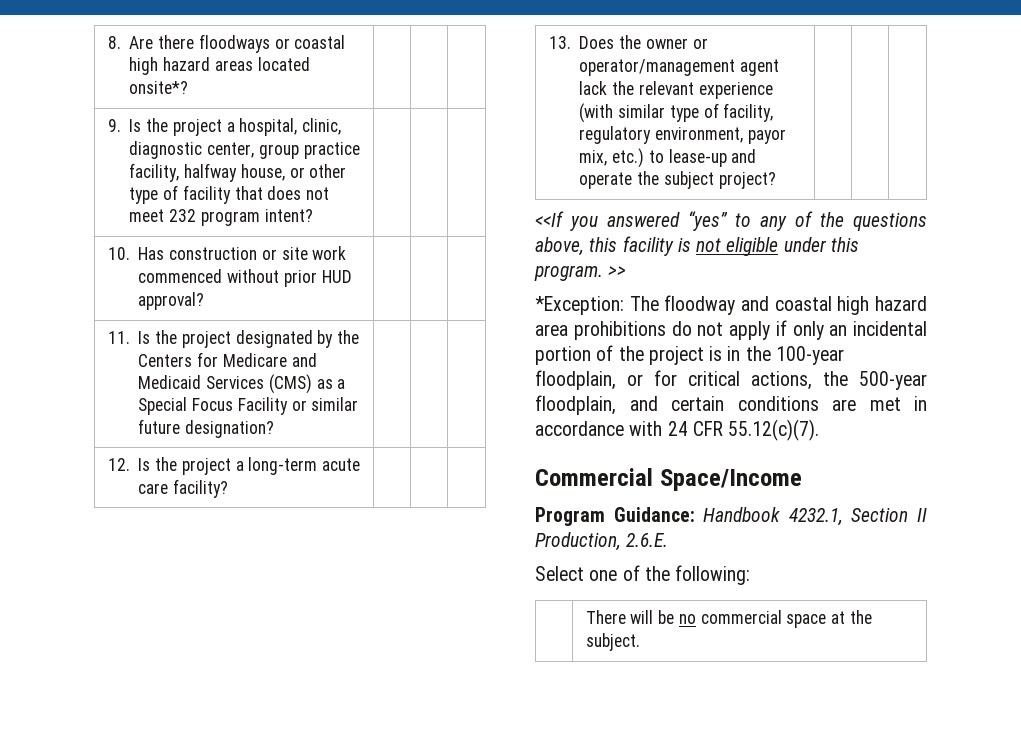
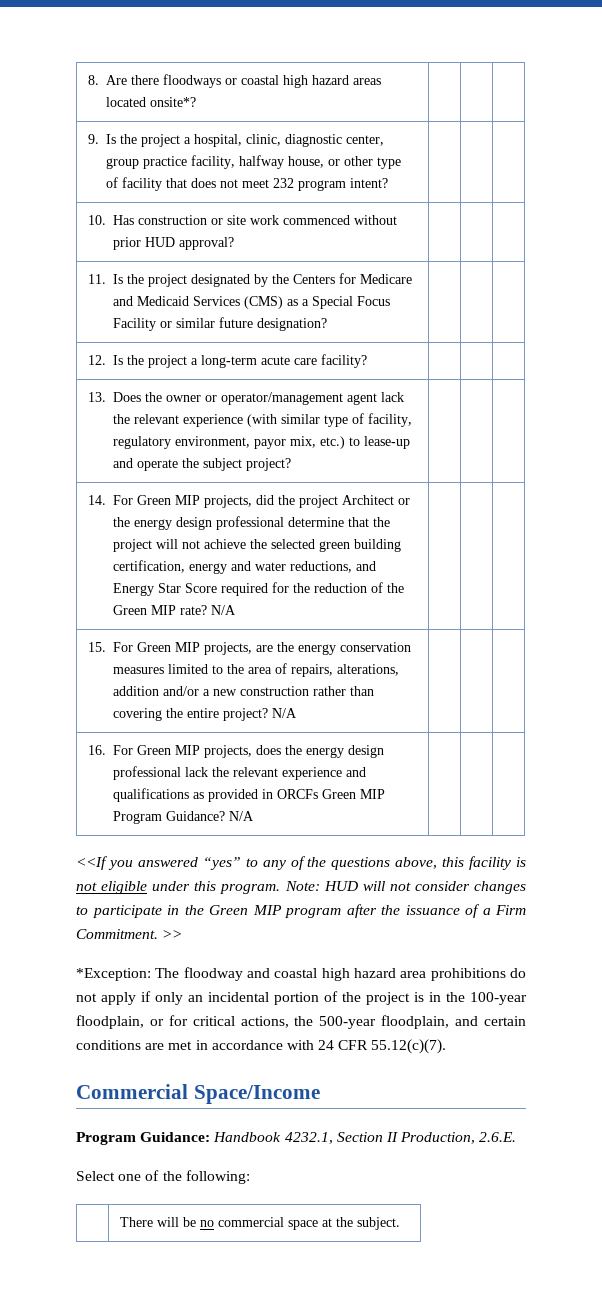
(776, 180) none -> [88,495,411,508] [113,516,391,530] [113,539,402,552] [113,560,377,574] [113,582,405,596] [113,605,237,615] [88,642,412,655] [113,663,400,677] [113,686,375,696] [113,708,298,721] [88,745,385,758] [113,766,367,780] [113,788,386,802] [113,811,255,824] // 14. For Green MIP projects, did the project Architect or the energy design professional determine that the project will not achieve the selected green building certification, energy and water reductions, and Energy Star Score required for the reduction of the Green MIP rate? N/A | | | // 15. For Green MIP projects, are the energy conservation measures limited to the area of repairs, alterations, addition and/or a new construction rather than covering the entire project? N/A | | | // 16. For Green MIP projects, does the energy design professional lack the relevant experience and qualifications as provided in ORCFs Green MIP Program Guidance? N/A | | |
(603, 273) none -> [284,881,526,894] [76,904,526,918] [76,929,158,939] Note: HUD will not consider changes to participate in the Green MIP program after the issuance of a Firm Commitment.

